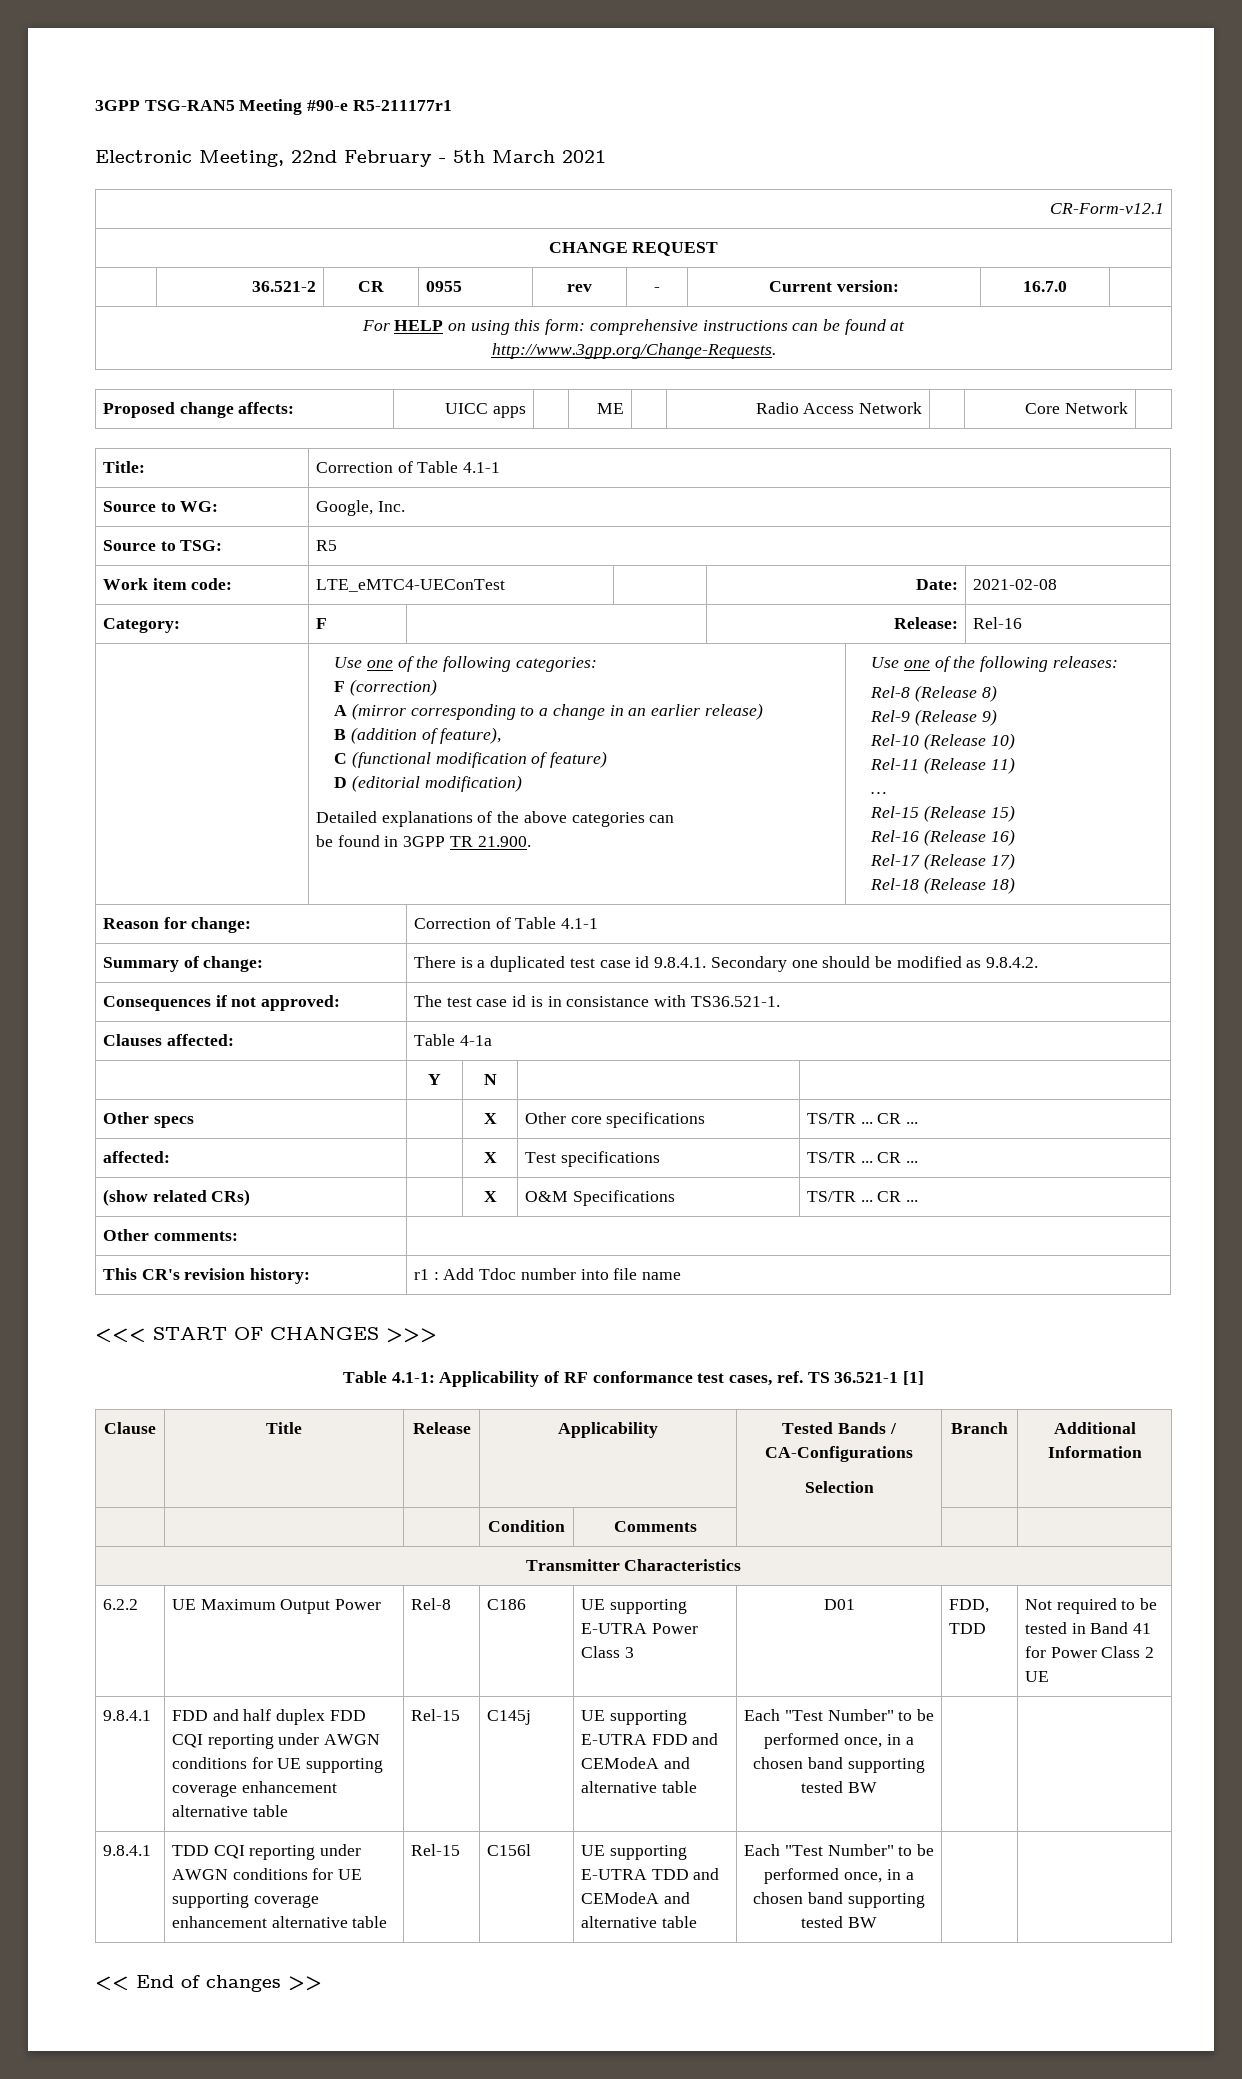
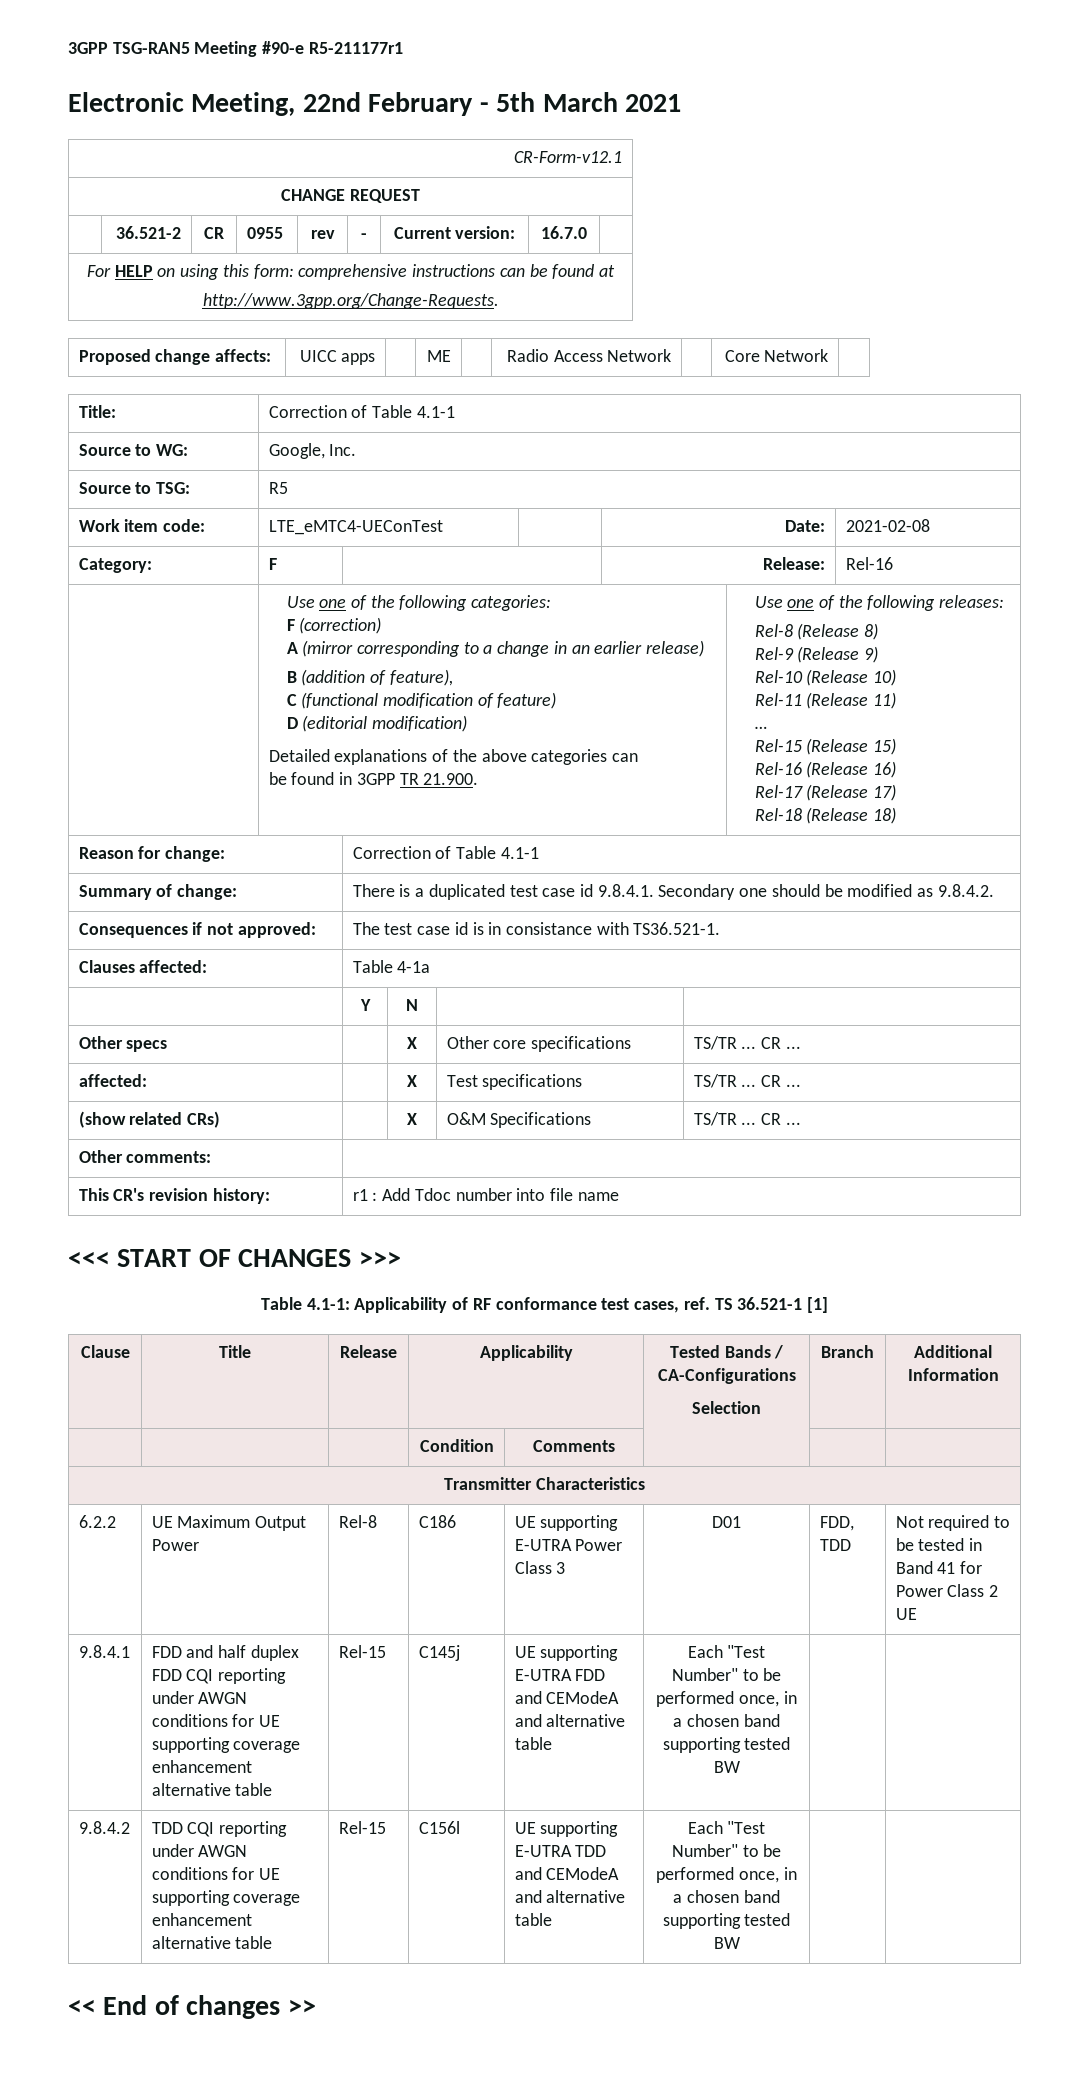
[103,1845,152,1856] 9.8.4.1 -> [78,1821,130,1834] 9.8.4.2

